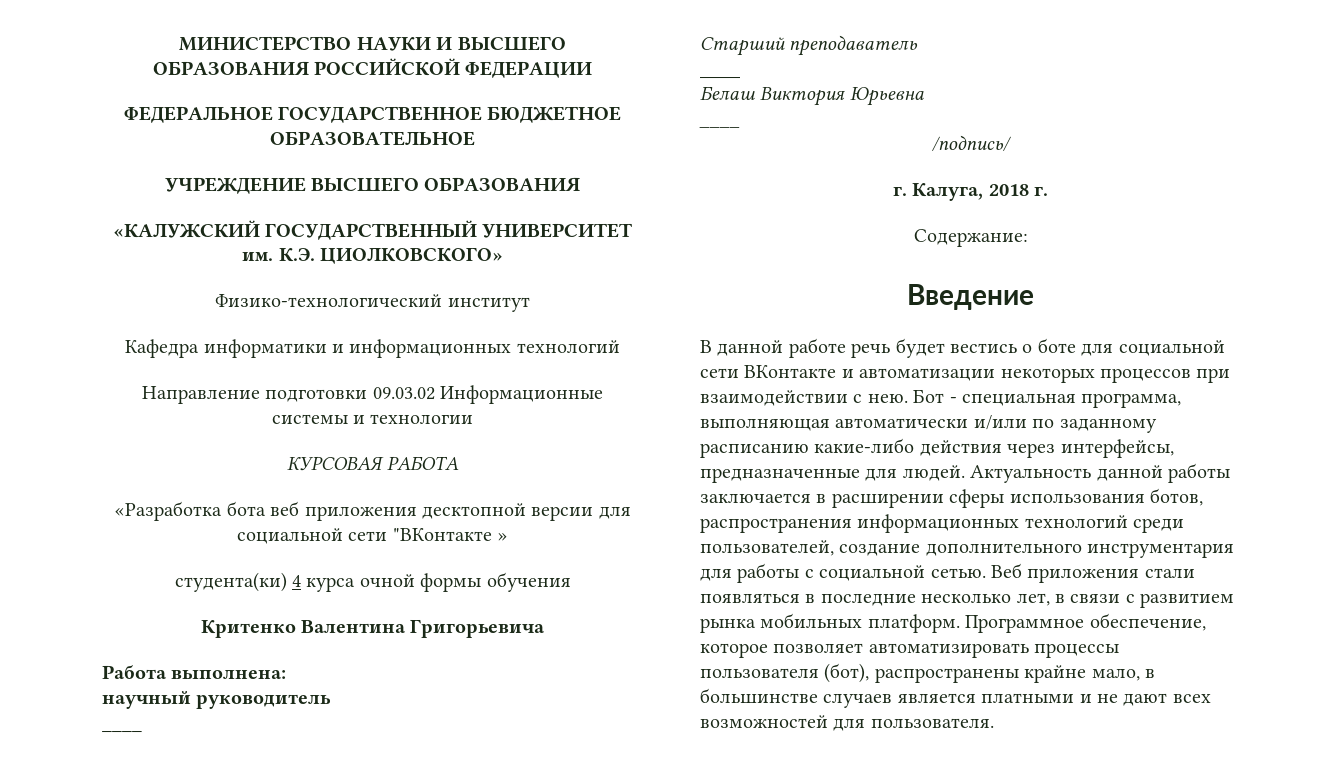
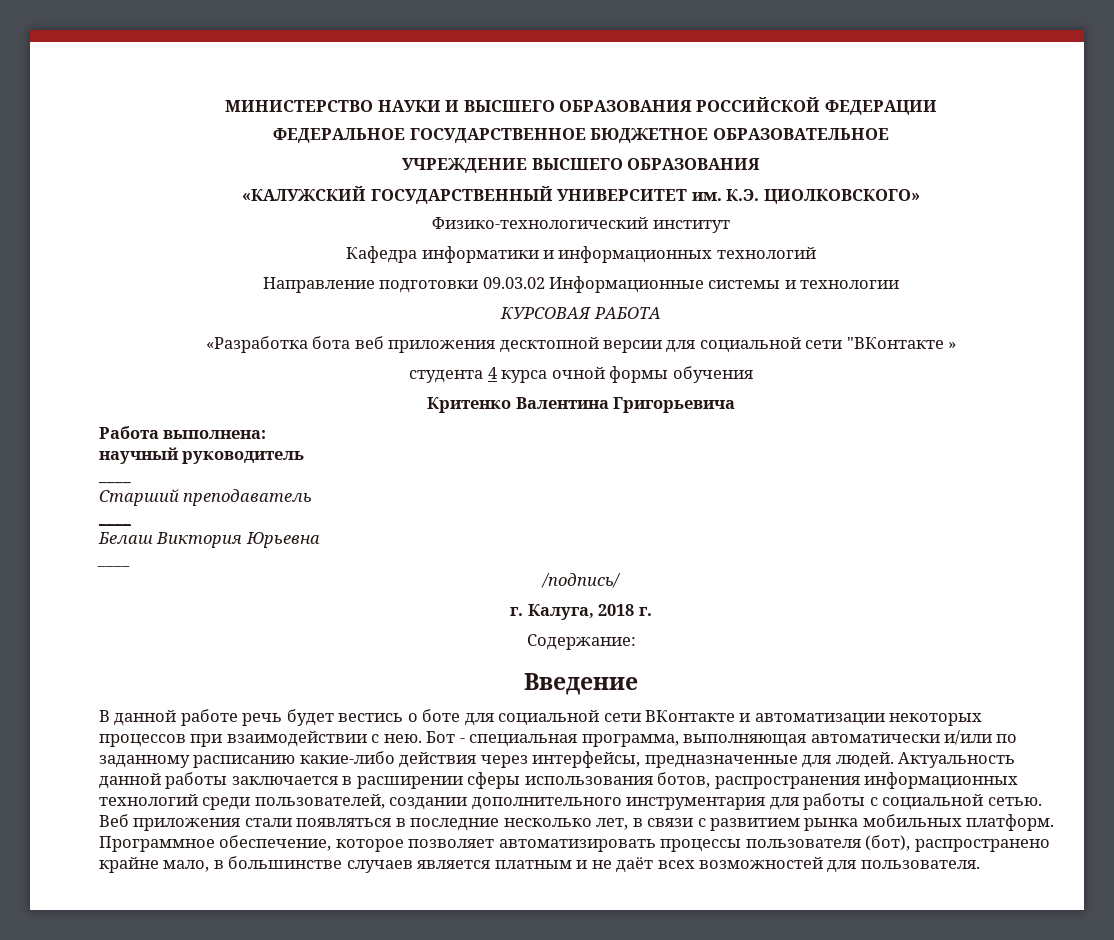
[174,572,287,592] студента(ки) -> [409,370,484,383] студента
[839,543,921,556] создание -> [389,797,468,810] создании
[874,668,1019,683] распространены -> [914,839,1050,852] распространено
[981,693,1075,703] платными -> [494,860,572,869] платным
[1123,693,1168,706] дают -> [616,857,654,873] даёт

